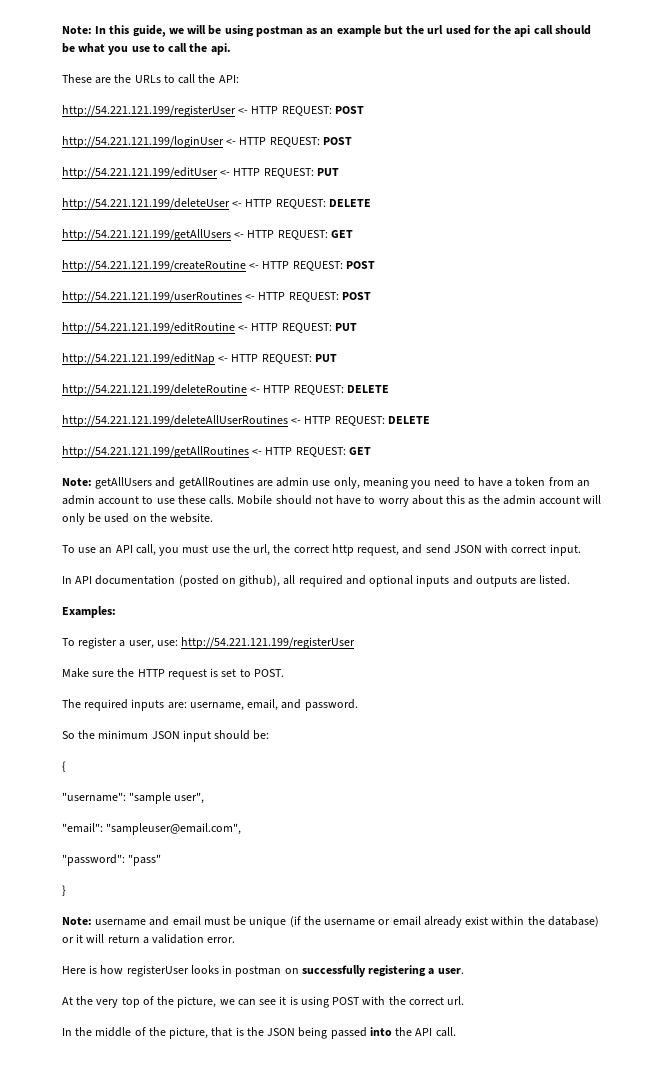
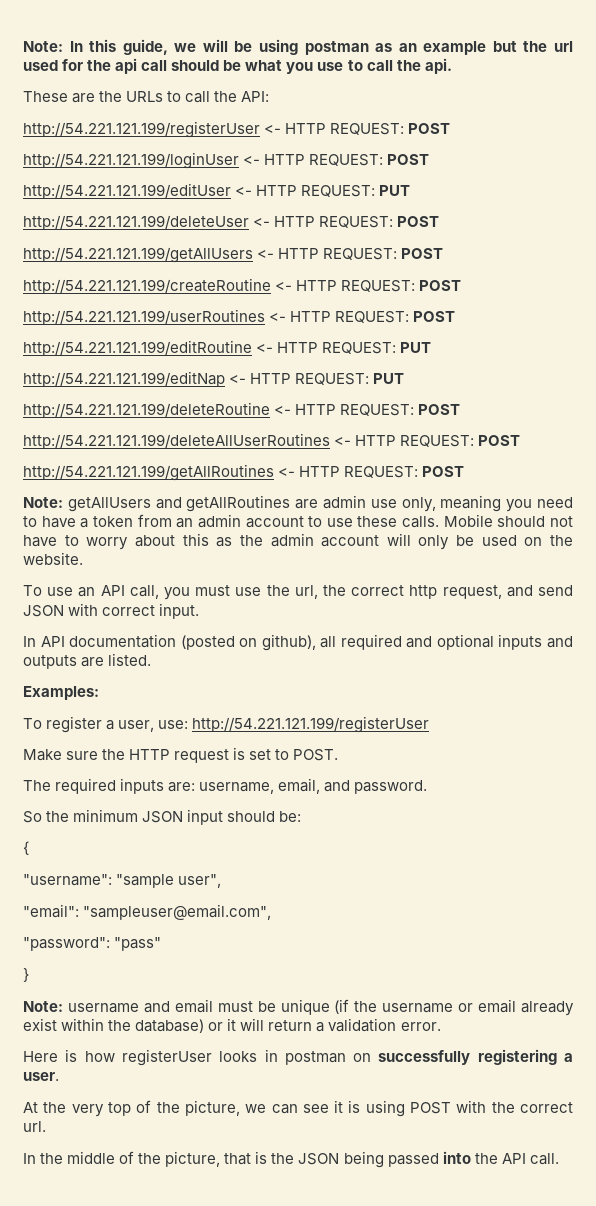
[328,199,371,207] DELETE -> [397,216,440,227] POST
[330,230,353,238] GET -> [401,248,444,259] POST
[346,385,389,393] DELETE -> [418,404,461,415] POST
[387,416,430,424] DELETE -> [478,435,521,446] POST
[348,447,371,455] GET -> [422,466,465,477] POST

